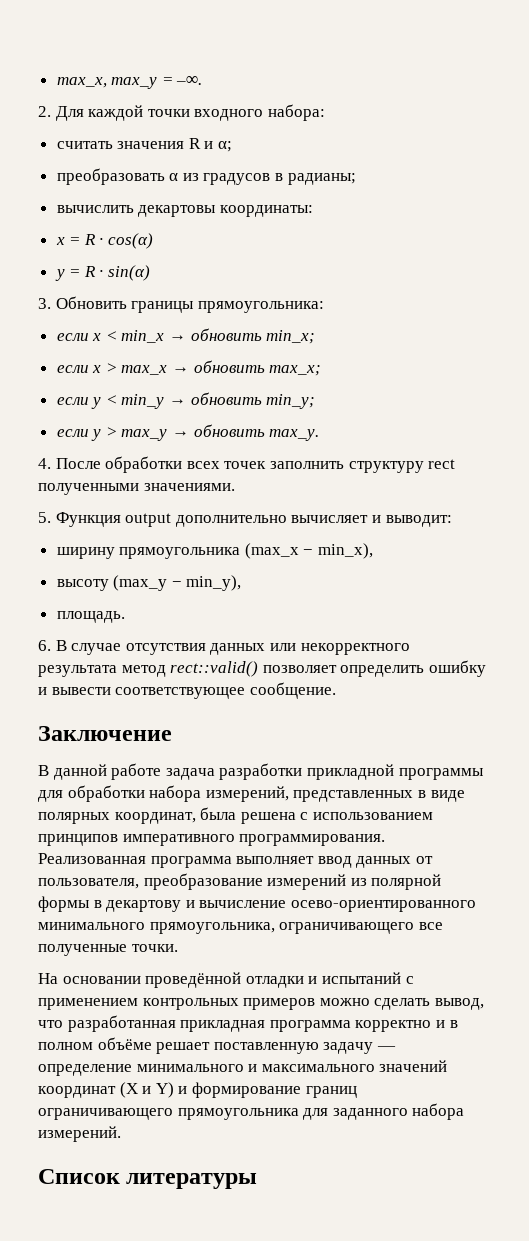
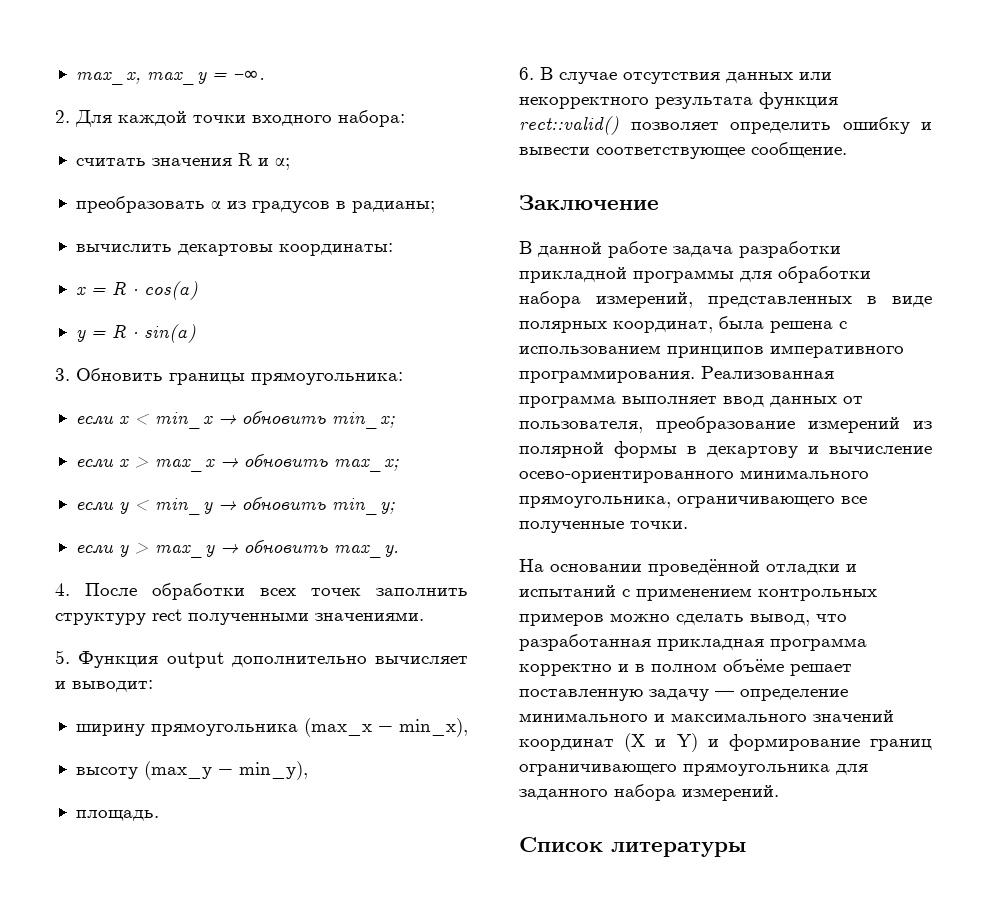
[121,665,166,677] метод -> [759,92,838,109] функция

